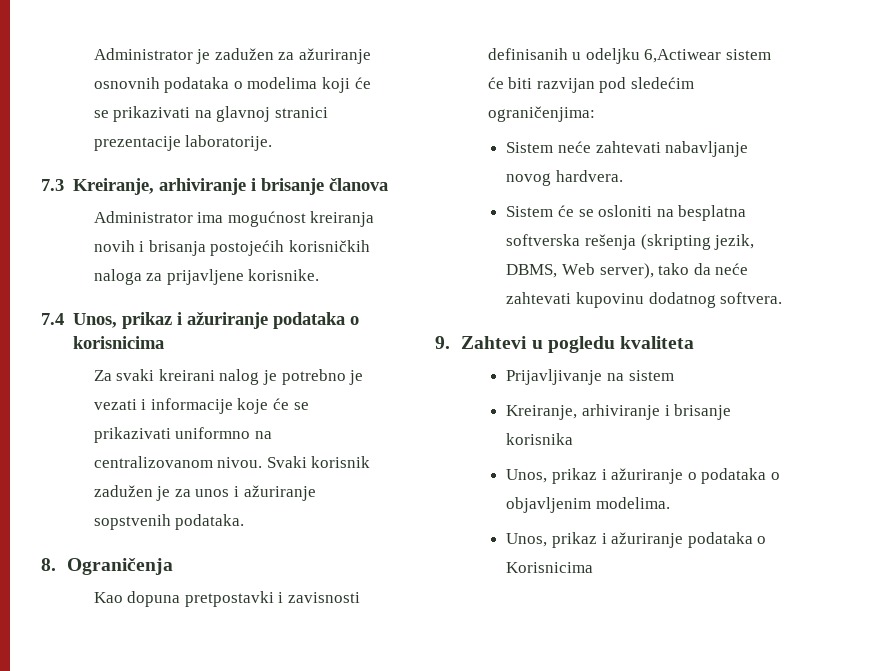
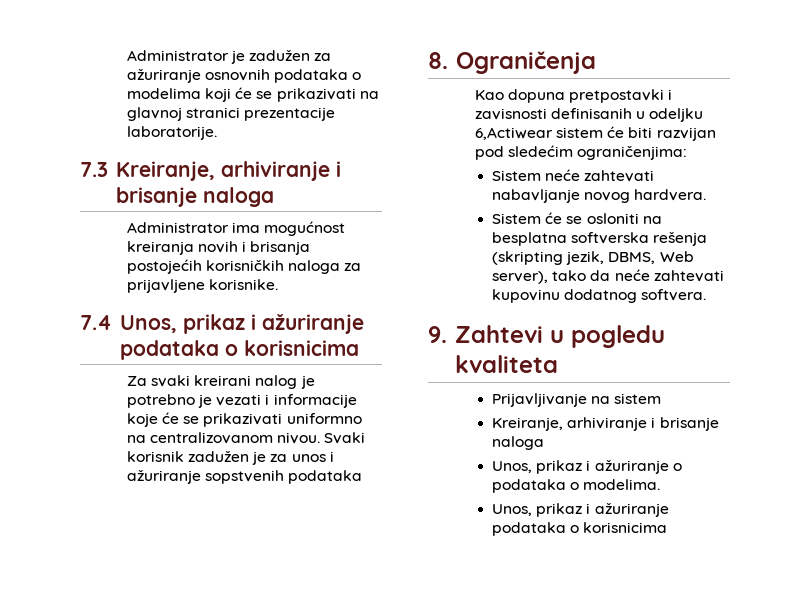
[328,178,388,191] članova -> [202,187,274,207] naloga
[175,514,245,530] podataka. -> [288,470,363,484] podataka
[506,433,574,445] korisnika -> [491,436,544,450] naloga
[506,497,592,513] objavljenim -> (580, 486) none
[506,562,594,573] Korisnicima -> [583,522,668,533] korisnicima

